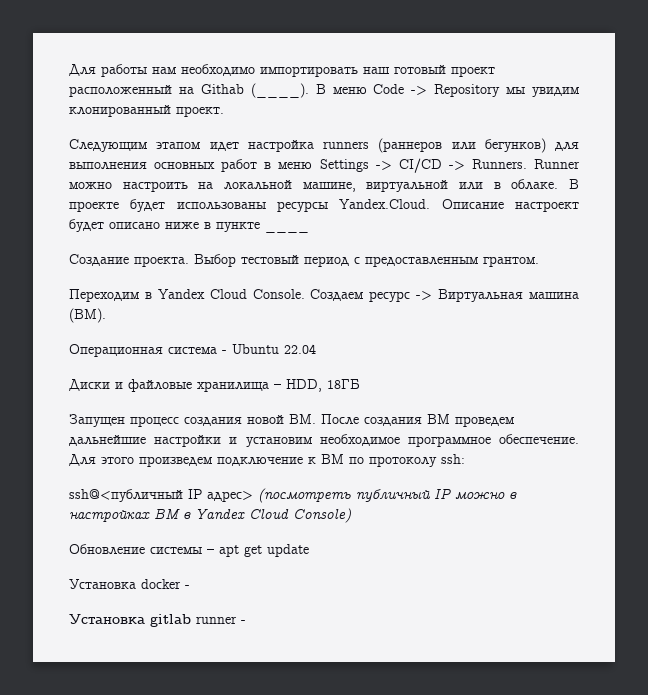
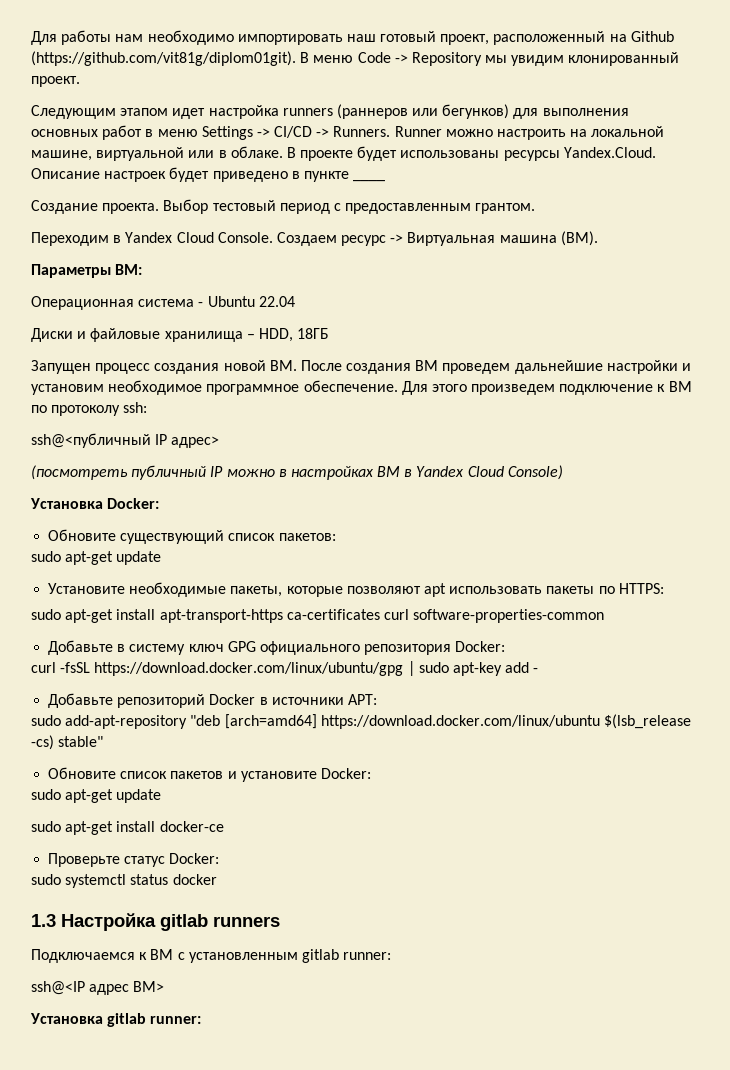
[451,66,495,77] проект -> [440,34,490,45] проект,
[200,83,309,98] Githab (____). -> [630,31,674,42] [31,51,296,66] Github (https://github.com/vit81g/diplom01git).
[515,201,579,212] [69,219,199,232] настроект будет описано ниже -> [104,167,288,182] настроек будет приведено
(106, 315) none -> [31,264,143,278] // Параметры ВМ:
(253, 496) none -> (220, 442) //
[69,544,309,557] [69,579,190,589] Обновление системы – apt get update // Установка docker - -> [30,498,160,509] [48,529,336,544] [31,551,162,565] [48,582,664,597] [31,609,605,623] [48,640,506,655] [31,661,539,676] [48,693,377,708] [31,714,691,729] [31,735,104,750] [48,767,371,782] [31,789,162,803] [31,821,224,835] [48,853,220,867] [31,874,217,888] [31,913,280,931] [31,949,392,963] [31,981,165,995] Установка Docker: // Обновите существующий список пакетов: // sudo apt-get update // Установите необходимые пакеты, которые позволяют apt использовать пакеты по HTTPS: // sudo apt-get install apt-transport-https ca-certificates curl software-properties-common // Добавьте в систему ключ GPG официального репозитория Docker: // curl -fsSL https://download.docker.com/linux/ubuntu/gpg | sudo apt-key add - // Добавьте репозиторий Docker в источники APT: // sudo add-apt-repository "deb [arch=amd64] https://download.docker.com/linux/ubuntu $(lsb_release -cs) stable" // Обновите список пакетов и установите Docker: // sudo apt-get update // sudo apt-get install docker-ce // Проверьте статус Docker: // sudo systemctl status docker // 1.3 Настройка gitlab runners // Подключаемся к ВМ с установленным gitlab runner: // ssh@<IP адрес ВМ>
[196,616,246,624] runner - -> [150,1016,202,1024] runner:

